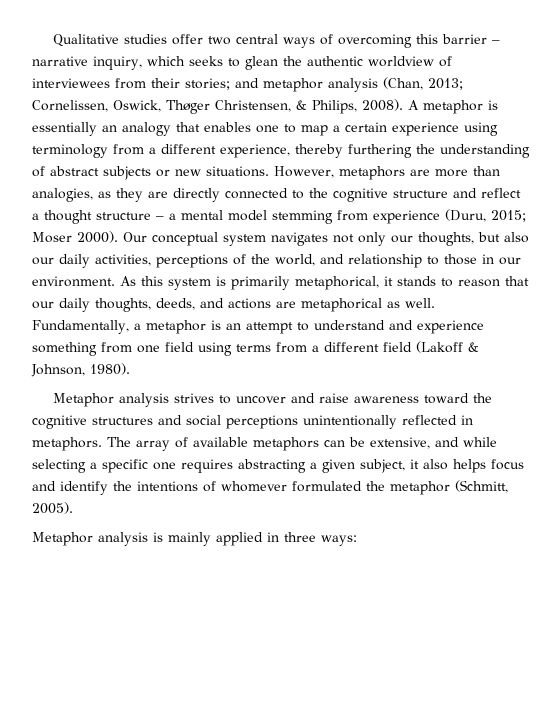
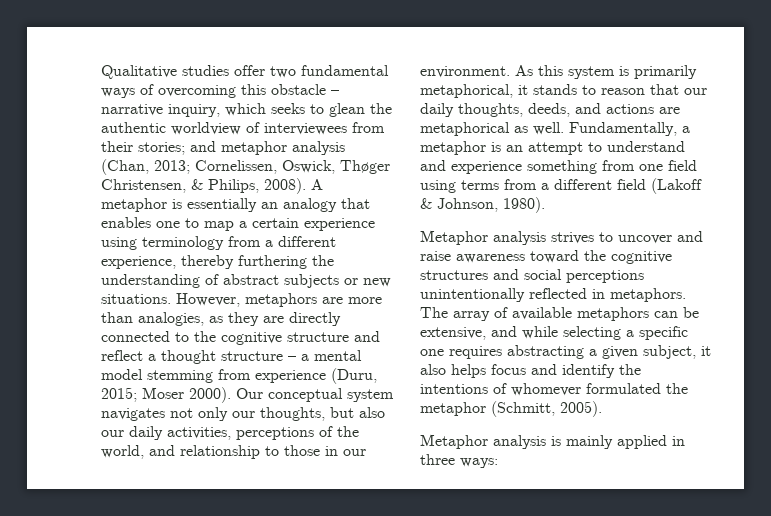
[236,34,279,44] central -> [301,65,389,76] fundamental
[442,34,488,44] barrier -> [271,84,326,95] obstacle

